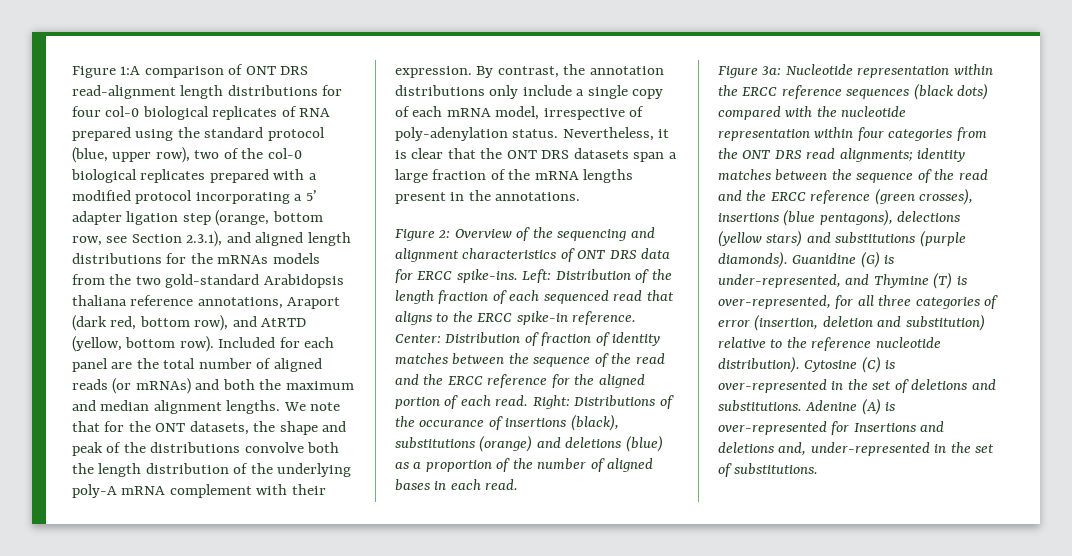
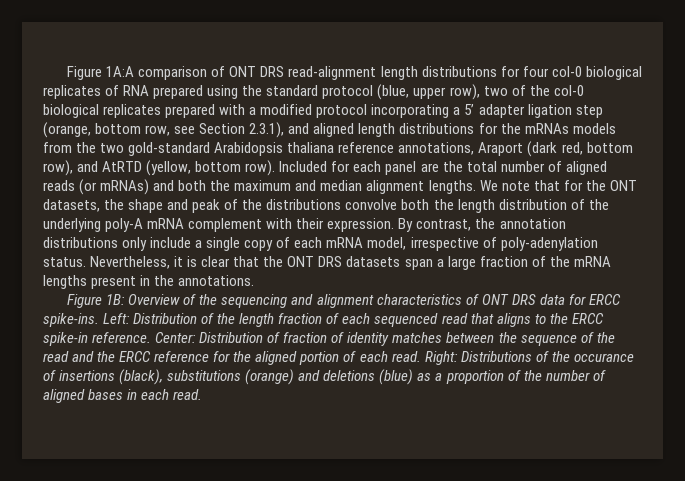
[72,66,141,78] Figure 1:A -> [67,66,135,80] Figure 1A:A
[438,230,451,239] 2: -> [106,294,126,305] 1B:
[718,64,993,78] [718,83,989,100] [718,106,907,120] [718,127,987,141] [718,148,966,162] [718,169,988,183] [718,188,974,205] [718,209,961,226] [718,230,966,247] [718,251,895,268] [718,272,967,289] [718,295,999,309] [718,314,985,331] [718,337,941,351] [718,356,896,373] [718,379,996,393] [718,398,896,415] [718,421,945,435] [718,442,995,456] [718,463,819,477] // Figure 3a: Nucleotide representation within the ERCC reference sequences (black dots) compared with the nucleotide representation within four categories from the ONT DRS read alignments; identity matches between the sequence of the read and the ERCC reference (green crosses), insertions (blue pentagons), delections (yellow stars) and substitutions (purple diamonds). Guanidine (G) is under-represented, and Thymine (T) is over-represented, for all three categories of error (insertion, deletion and substitution) relative to the reference nucleotide distribution). Cytosine (C) is over-represented in the set of deletions and substitutions. Adenine (A) is over-represented for Insertions and deletions and, under-represented in the set of substitutions. -> (203, 394) none

